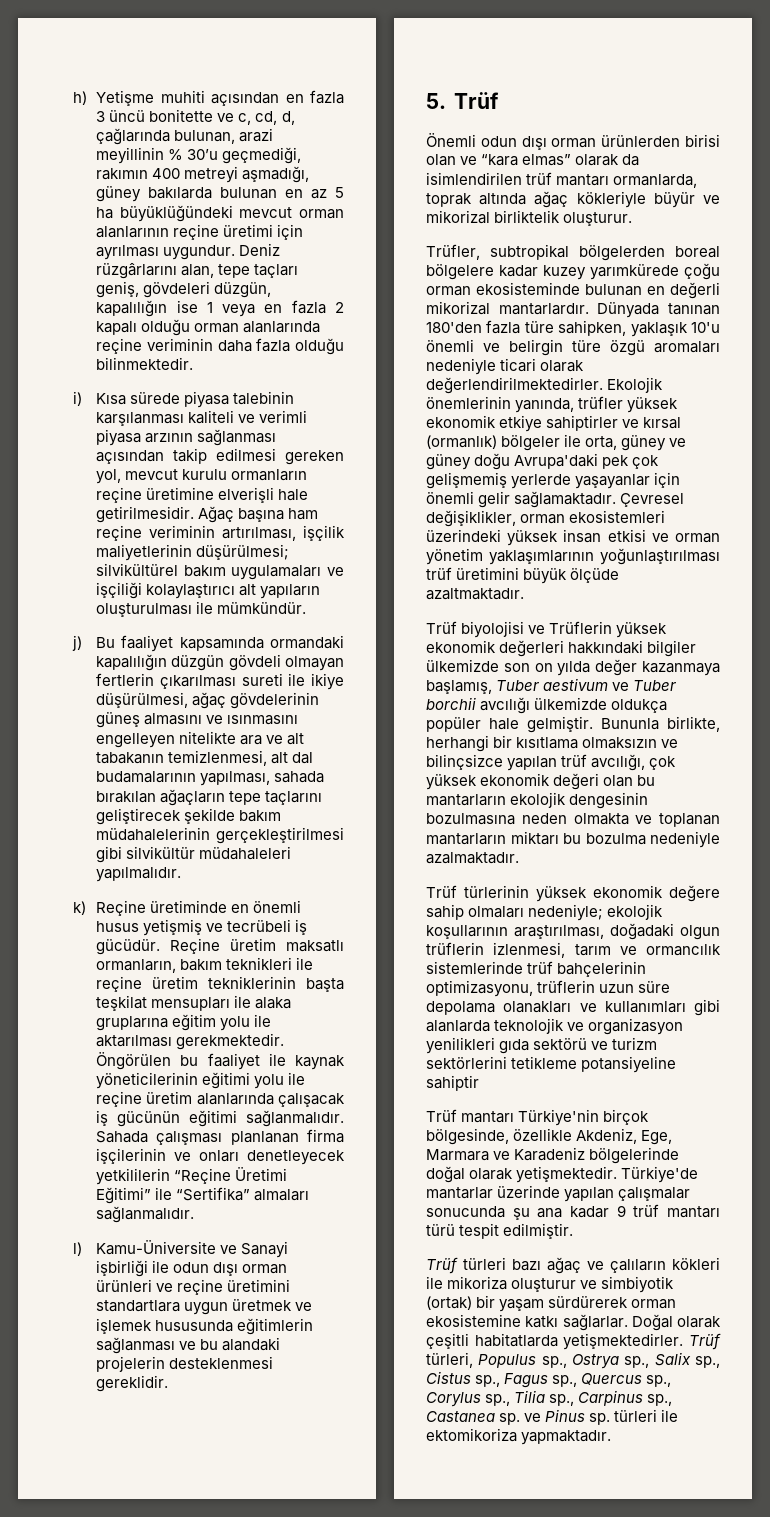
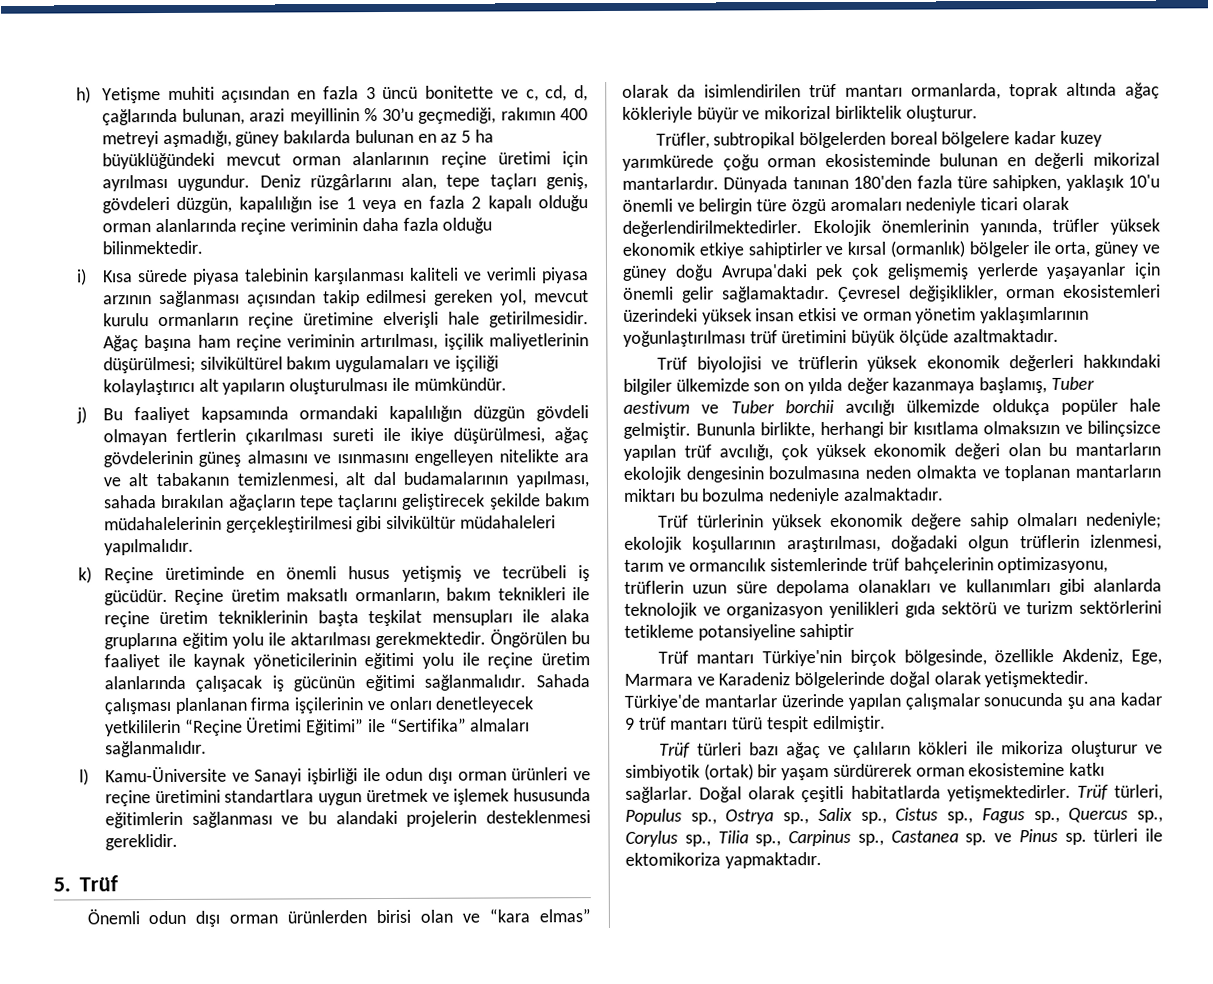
[549,621,613,634] Trüflerin -> [798,355,859,370] trüflerin

